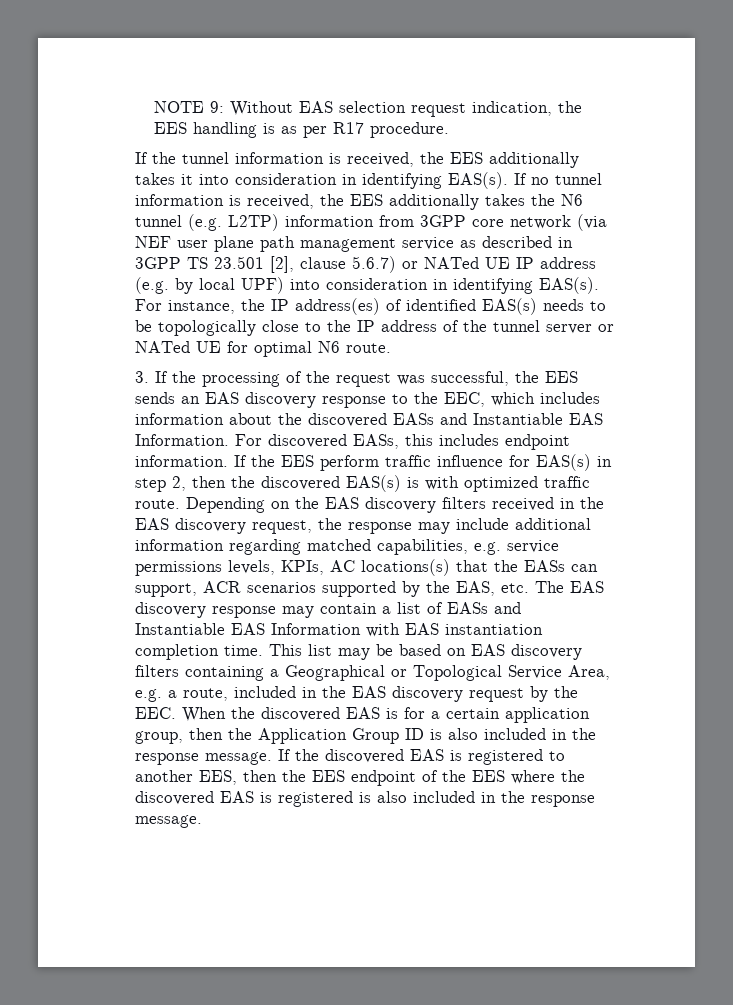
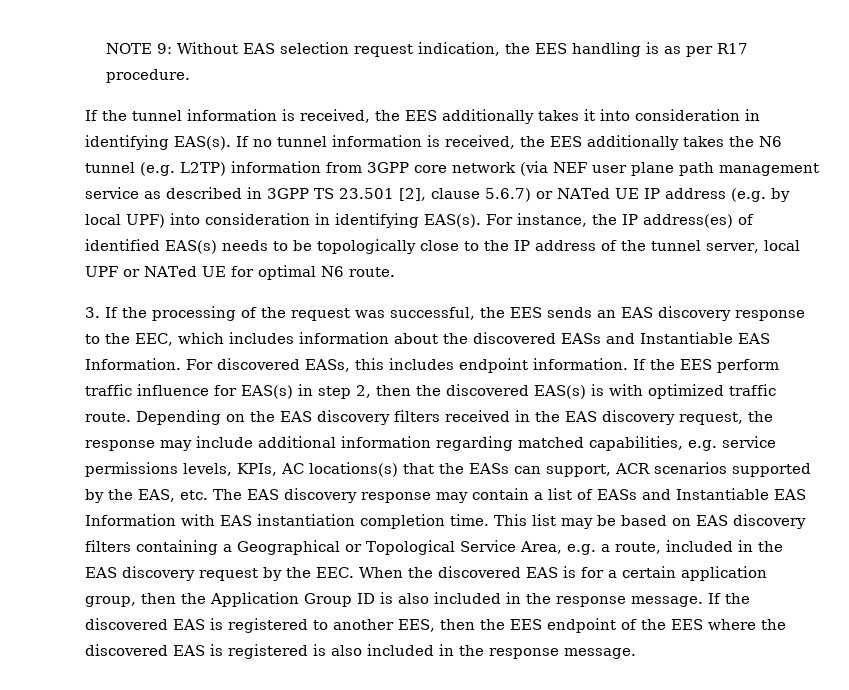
[546,324,593,334] server -> [706,240,801,253] [85,266,119,277] server, local UPF

